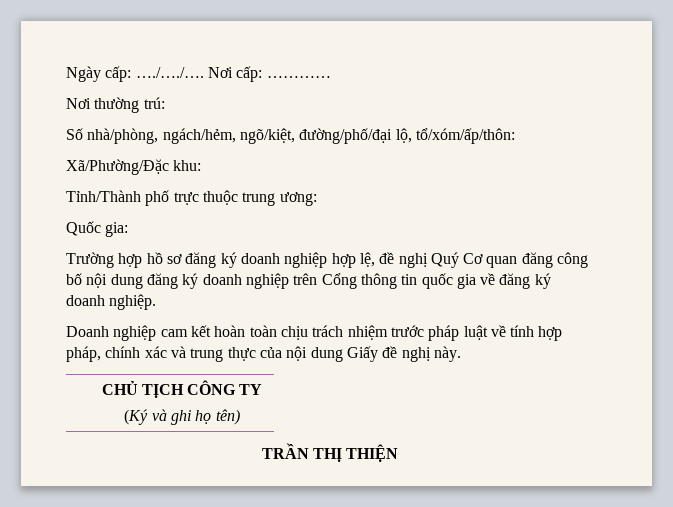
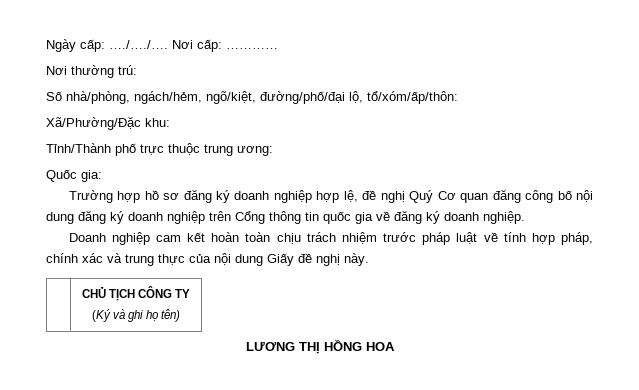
[261,443,399,462] TRẦN THỊ THIỆN -> [245,339,395,354] LƯƠNG THỊ HỒNG HOA

